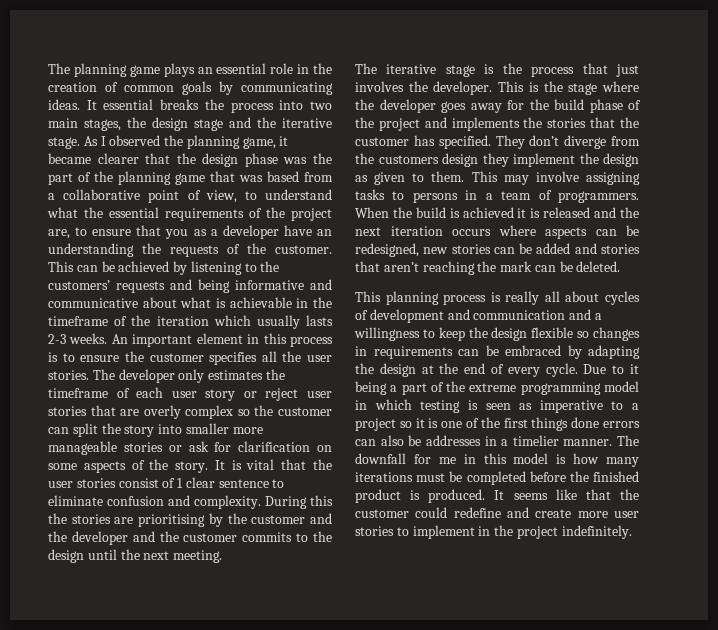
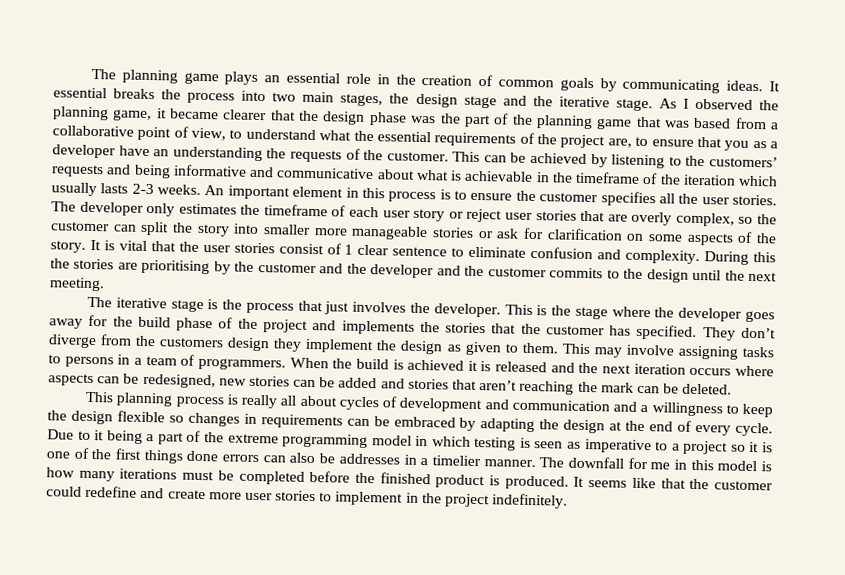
[185,405,234,419] complex -> [675,212,735,227] complex,

